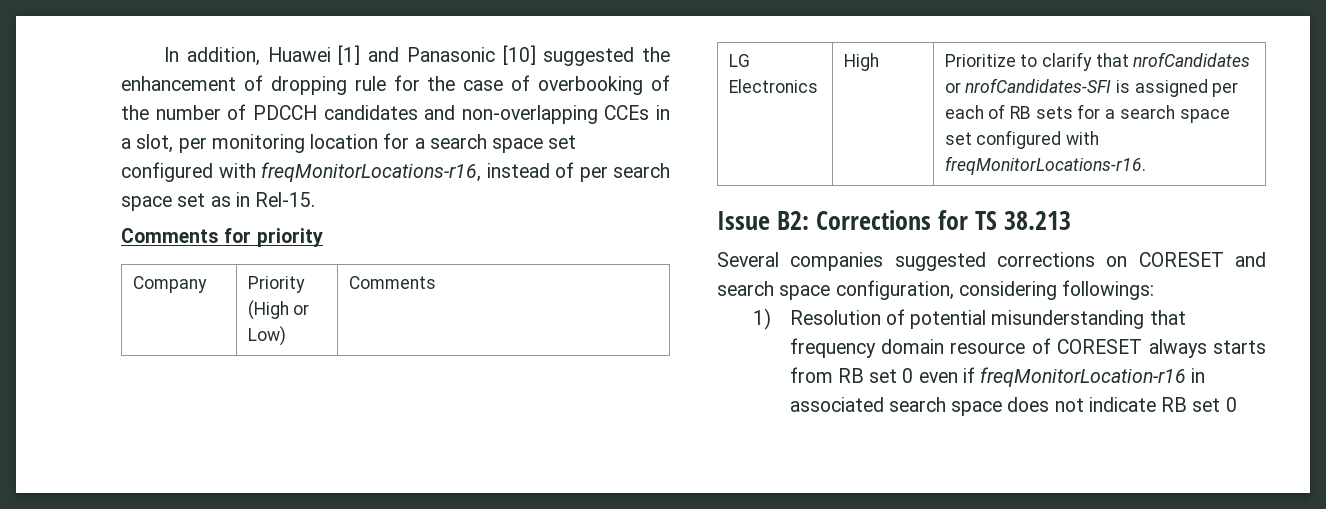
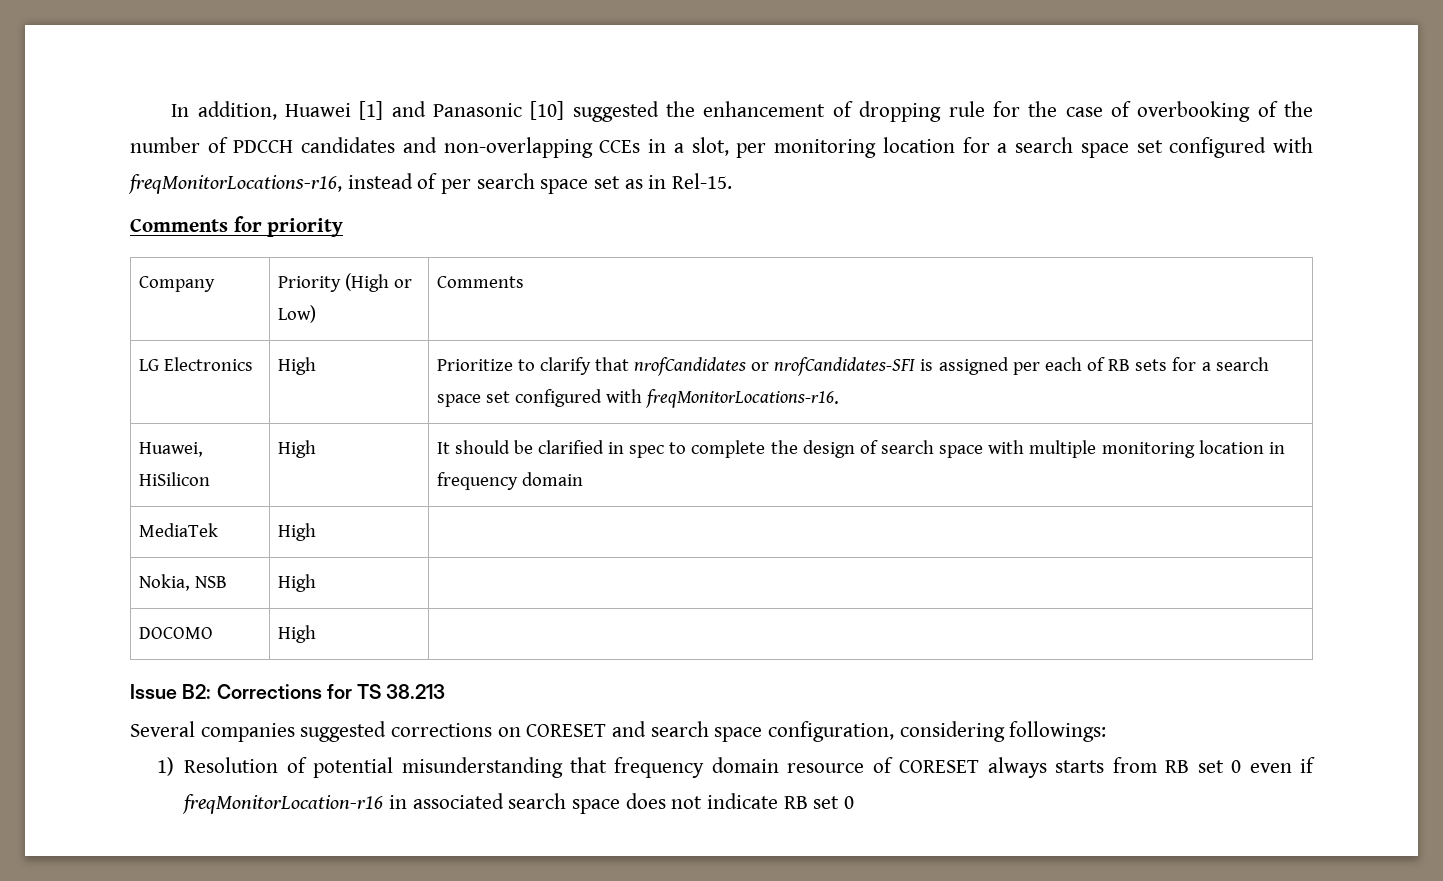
(1146, 165) none -> [138,442,203,457] [138,472,210,486] [277,440,316,458] [436,440,1285,458] [436,472,583,490] [138,523,218,537] [277,523,316,541] [138,574,227,591] [277,574,316,592] [138,627,213,639] [277,625,316,643] // Huawei, HiSilicon | High | It should be clarified in spec to complete the design of search space with multiple monitoring location in frequency domain // MediaTek | High | // Nokia, NSB | High | // DOCOMO | High |

